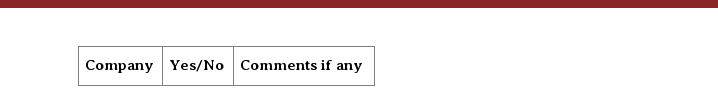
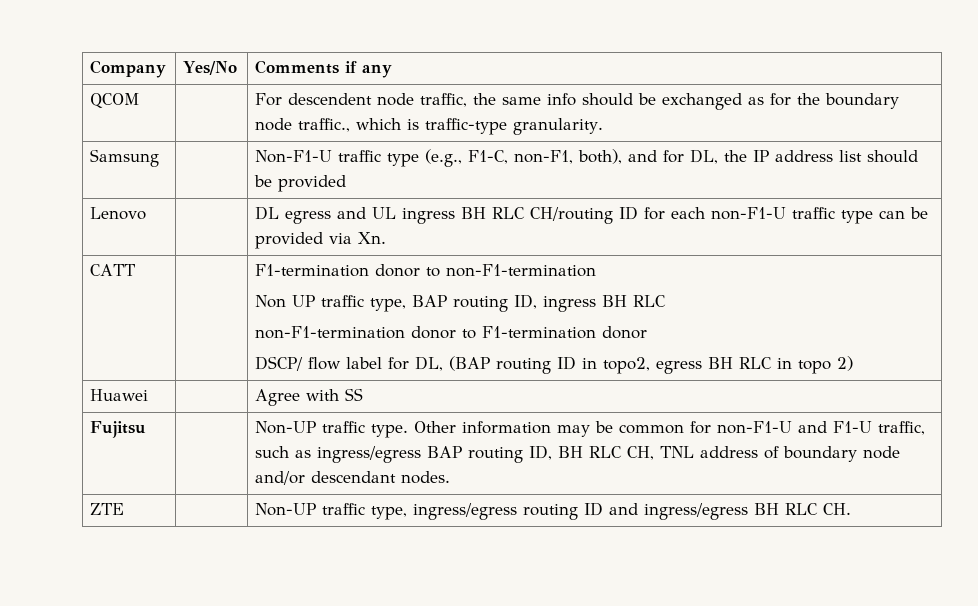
(364, 68) none -> [90,93,140,108] [255,93,900,110] [255,118,604,135] [90,149,160,167] [255,149,919,167] [254,175,347,192] [90,207,147,220] [255,206,929,224] [255,232,387,249] [90,264,136,276] [255,264,597,277] [255,294,667,312] [255,326,648,339] [255,356,854,374] [90,389,149,401] [255,388,364,406] [90,421,147,438] [255,421,926,438] [255,445,901,463] [255,471,451,485] [90,503,125,515] [255,502,852,520] // QCOM | | For descendent node traffic, the same info should be exchanged as for the boundary node traffic., which is traffic-type granularity. // Samsung | | Non-F1-U traffic type (e.g., F1-C, non-F1, both), and for DL, the IP address list should be provided // Lenovo | | DL egress and UL ingress BH RLC CH/routing ID for each non-F1-U traffic type can be provided via Xn. // CATT | | F1-termination donor to non-F1-termination // Non UP traffic type, BAP routing ID, ingress BH RLC // non-F1-termination donor to F1-termination donor // DSCP/ flow label for DL, (BAP routing ID in topo2, egress BH RLC in topo 2) // Huawei | | Agree with SS // Fujitsu | | Non-UP traffic type. Other information may be common for non-F1-U and F1-U traffic, such as ingress/egress BAP routing ID, BH RLC CH, TNL address of boundary node and/or descendant nodes. // ZTE | | Non-UP traffic type, ingress/egress routing ID and ingress/egress BH RLC CH.

